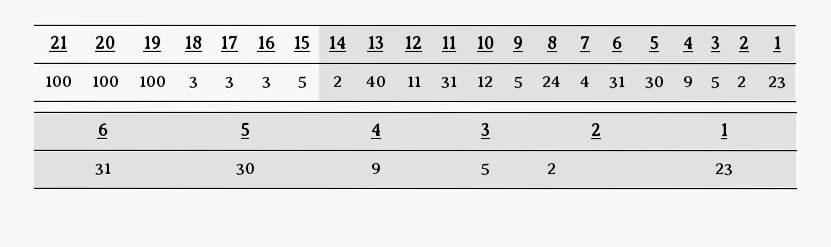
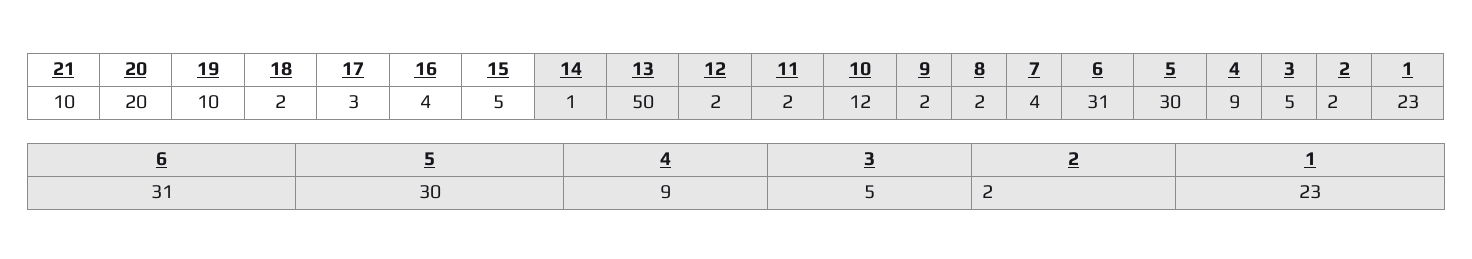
[44,75,73,87] [91,75,120,87] [138,75,167,87] [189,76,199,88] [225,76,235,88] [261,76,272,88] [297,75,308,88] [333,75,343,87] [365,75,387,87] [406,75,422,88] [441,76,458,89] [477,76,494,88] [513,76,524,89] [542,76,562,88] 100 | 100 | 100 | 3 | 3 | 3 | 5 | 2 | 40 | 11 | 31 | 12 | 5 | 24 -> [52,95,75,109] [124,95,147,109] [197,95,219,109] [275,95,286,108] [347,95,359,109] [420,95,431,108] [492,95,504,109] [565,95,576,108] [631,95,654,109] [709,95,721,108] [782,95,793,108] [849,95,871,108] [918,95,930,108] [973,95,985,108] 10 | 20 | 10 | 2 | 3 | 4 | 5 | 1 | 50 | 2 | 2 | 12 | 2 | 2

